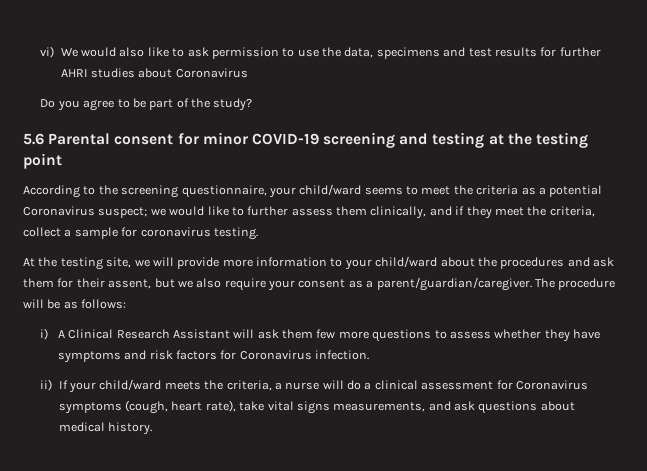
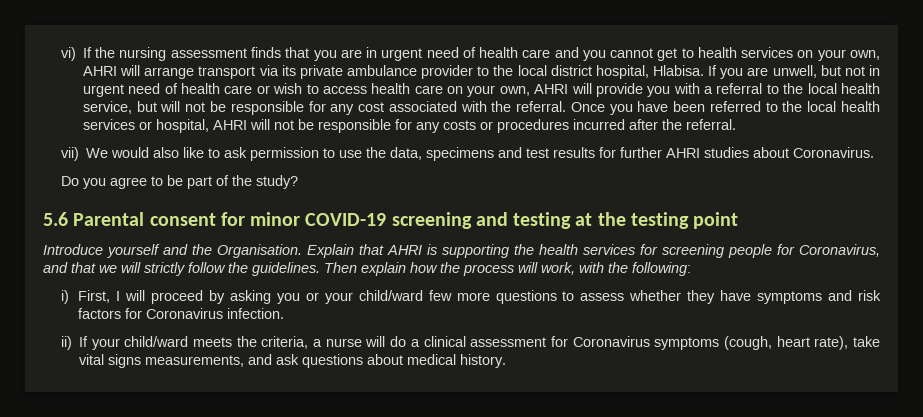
(55, 52) none -> [82,47,881,61] [82,65,880,79] [82,83,881,97] [82,101,880,115] [82,119,736,133] [60,147,79,161] If the nursing assessment finds that you are in urgent need of health care and you cannot get to health services on your own, AHRI will arrange transport via its private ambulance provider to the local district hospital, Hlabisa. If you are unwell, but not in urgent need of health care or wish to access health care on your own, AHRI will provide you with a referral to the local health service, but will not be responsible for any cost associated with the referral. Once you have been referred to the local health services or hospital, AHRI will not be responsible for any costs or procedures incurred after the referral. // vii)
[175,68,248,78] Coronavirus -> [792,147,874,158] Coronavirus.
[23,184,603,198] [23,206,595,219] [23,227,258,240] [23,256,614,270] [23,277,616,291] [23,299,127,309] [40,328,314,340] According to the screening questionnaire, your child/ward seems to meet the criteria as a potential Coronavirus suspect; we would like to further assess them clinically, and if they meet the criteria, collect a sample for coronavirus testing. // At the testing site, we will provide more information to your child/ward about the procedures and ask them for their assent, but we also require your consent as a parent/guardian/caregiver. The procedure will be as follows: // i) A Clinical Research Assistant will ask them -> [43,244,880,258] [43,262,691,276] [60,290,423,304] Introduce yourself and the Organisation. Explain that AHRI is supporting the health services for screening people for Coronavirus, and that we will strictly follow the guidelines. Then explain how the process will work, with the following: // i) First, I will proceed by asking you or your child/ward

